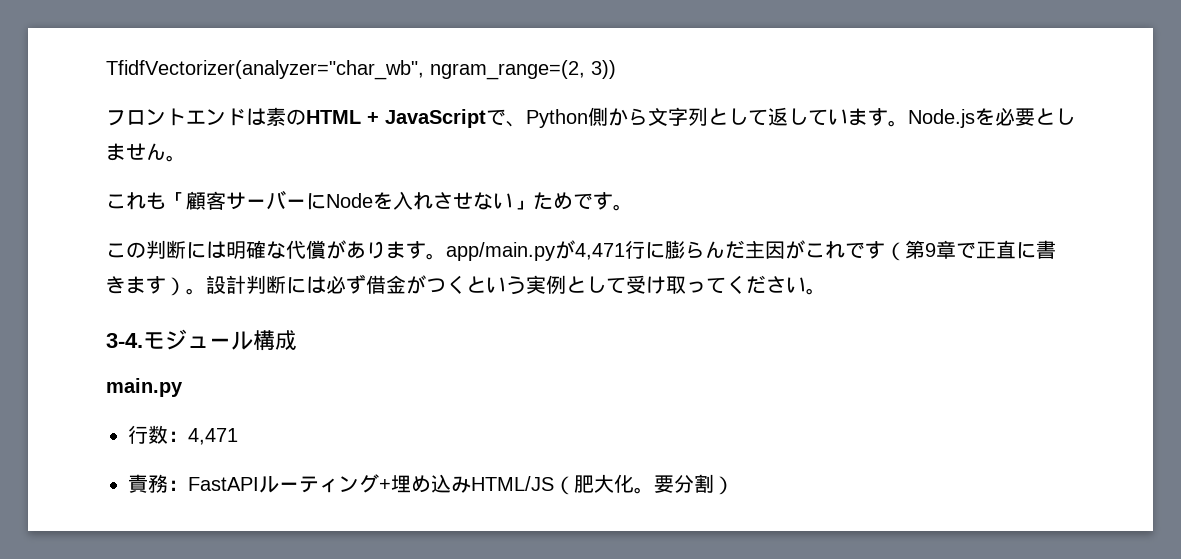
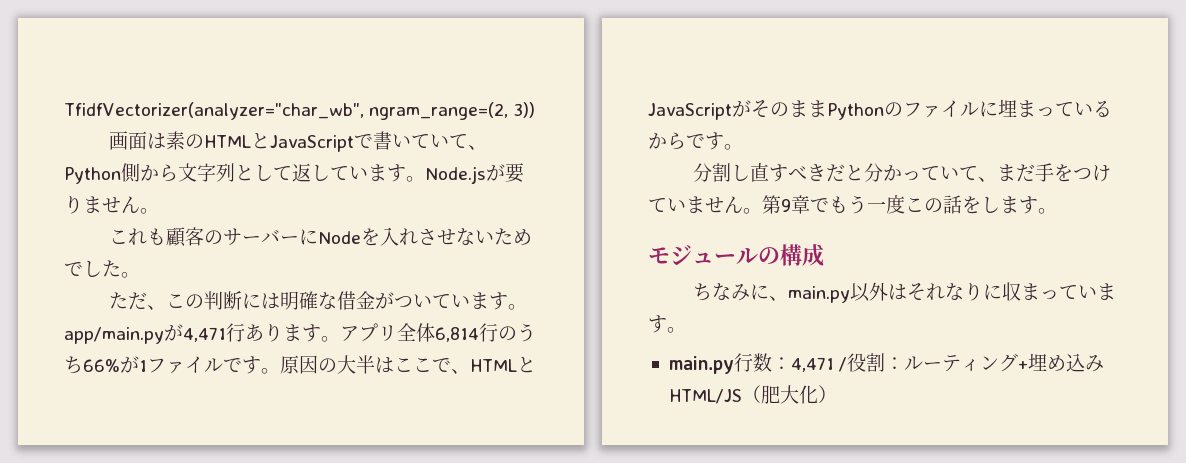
[106,107,506,128] フロントエンドは素のHTML + JavaScriptで -> [108,131,468,152] 画面は素のHTMLとJavaScriptで書いていて
[975,108,1075,126] を必要とし -> [486,163,524,183] [64,195,83,214] が要り
[166,191,226,210] 「顧客 -> [165,227,223,247] 顧客の
[513,192,633,211] 」ためです。 // -> [493,228,532,245] [64,260,140,278] [108,292,166,310] ためでした。 // ただ、
[286,240,386,259] 代償があり -> [336,291,470,310] 借金がついてい
[645,240,1056,261] [106,274,826,296] [106,333,143,348] に膨らんだ主因がこれです（第9章で正直に書きます）。設計判断には必ず借金がつくという実例として受け取ってください。 // 3-4. -> [245,323,536,342] [64,355,536,374] [648,99,1112,120] [648,132,743,150] [692,163,1111,182] [648,195,1057,214] あります。アプリ全体6,814行のうち66%が1ファイルです。原因の大半はここで、HTMLとJavaScriptがそのままPythonのファイルに埋まっているからです。 // 分割し直すべきだと分かっていて、まだ手をつけていません。第9章でもう一度この話をします。 //
(253, 340) none -> [758,247,780,264] の
[106,378,183,397] main.py // -> [692,282,1116,303] [648,315,686,333] [668,356,734,374] ちなみに、main.py以外はそれなりに収まっています。 // main.py
[128,474,259,493] // 責務：FastAPI -> [838,353,905,372] /役割：
[634,474,714,494] 。要分割 -> (818, 394) none

